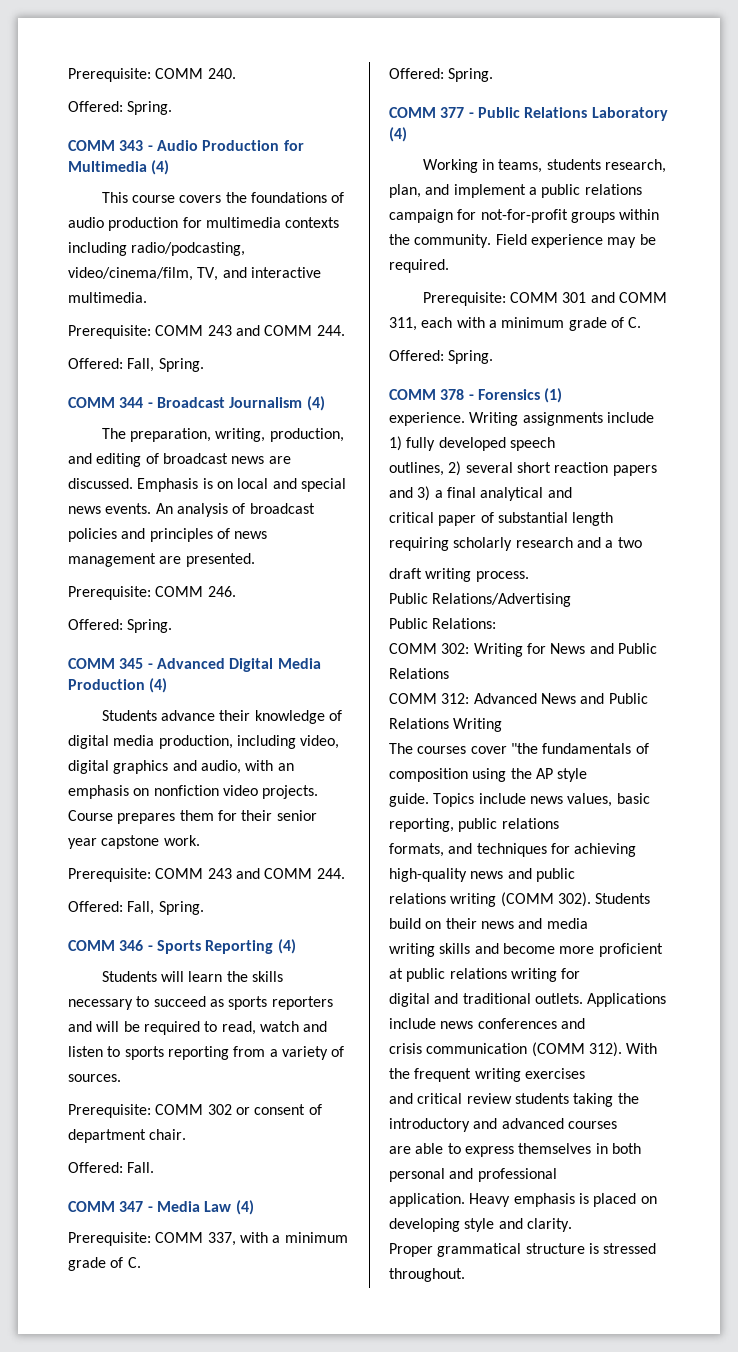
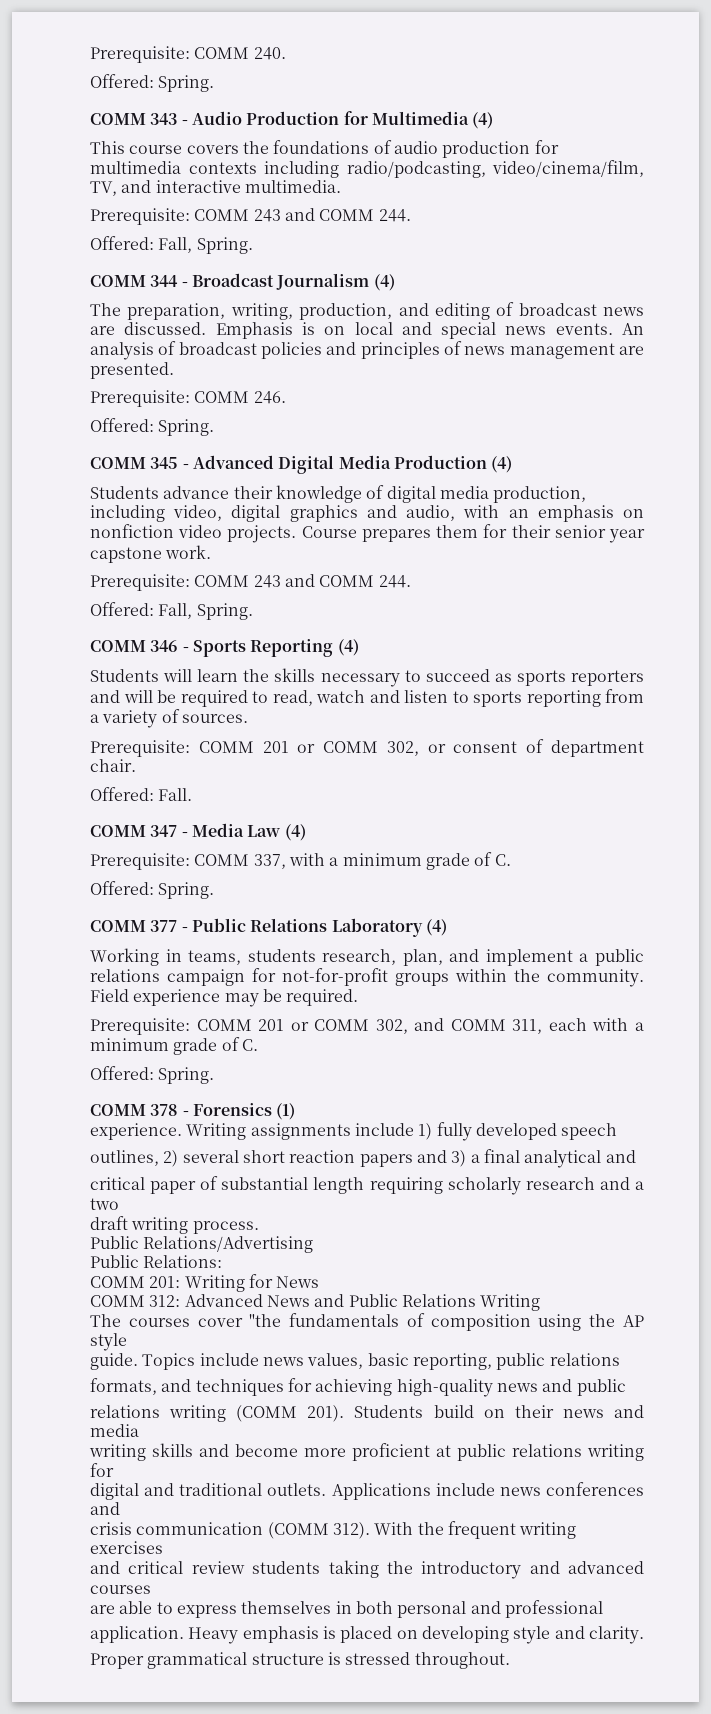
[207,1104,232,1115] 302 -> [262,741,419,756] 201 or COMM 302,
[562,292,587,303] 301 -> [258,1019,408,1034] 201 or COMM 302,
[441,643,470,654] 302: -> [149,1276,181,1288] 201:
[589,643,657,654] [389,668,449,679] and Public Relations -> (320, 1282) none
[557,892,591,907] 302). -> [307,1405,345,1422] 201).

